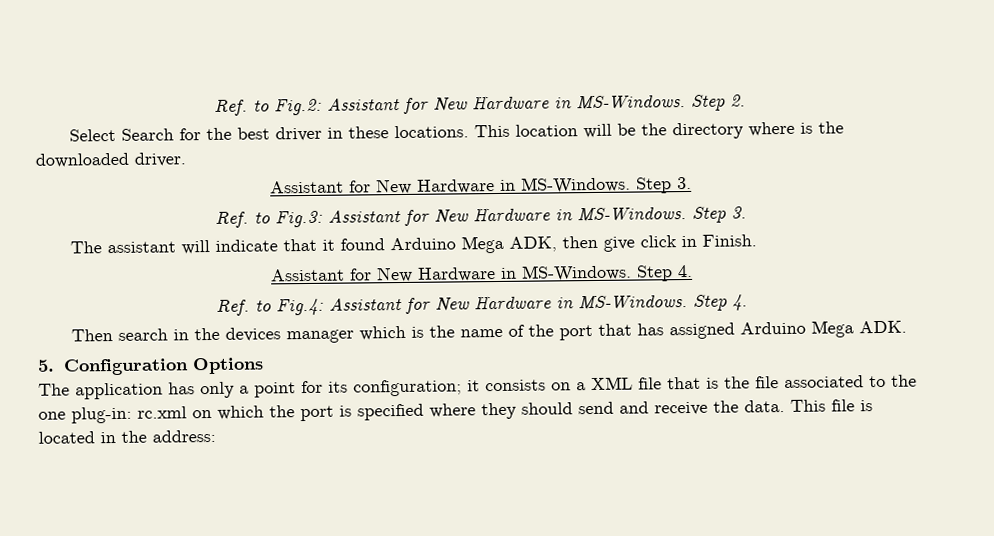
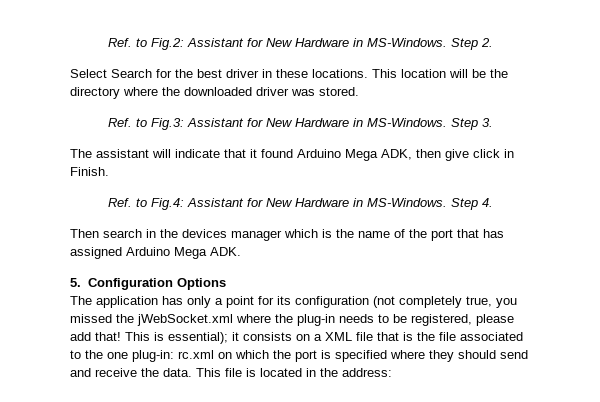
[799,122,813,134] is -> (158, 91) none
[134,152,186,167] [270,176,692,195] driver. // Assistant for New Hardware in MS-Windows. Step 3. -> [256,87,359,96] driver was stored.
[271,264,693,283] // Assistant for New Hardware in MS-Windows. Step 4. -> (109, 171) none
[353,379,462,397] configuration; -> [295,296,517,308] [70,314,514,326] [70,332,228,344] configuration (not completely true, you missed the jWebSocket.xml where the plug-in needs to be registered, please add that! This is essential);

